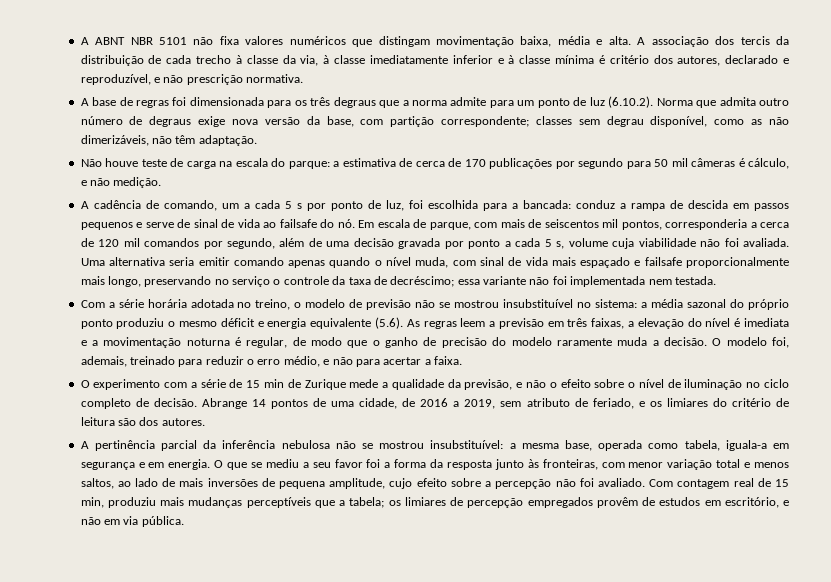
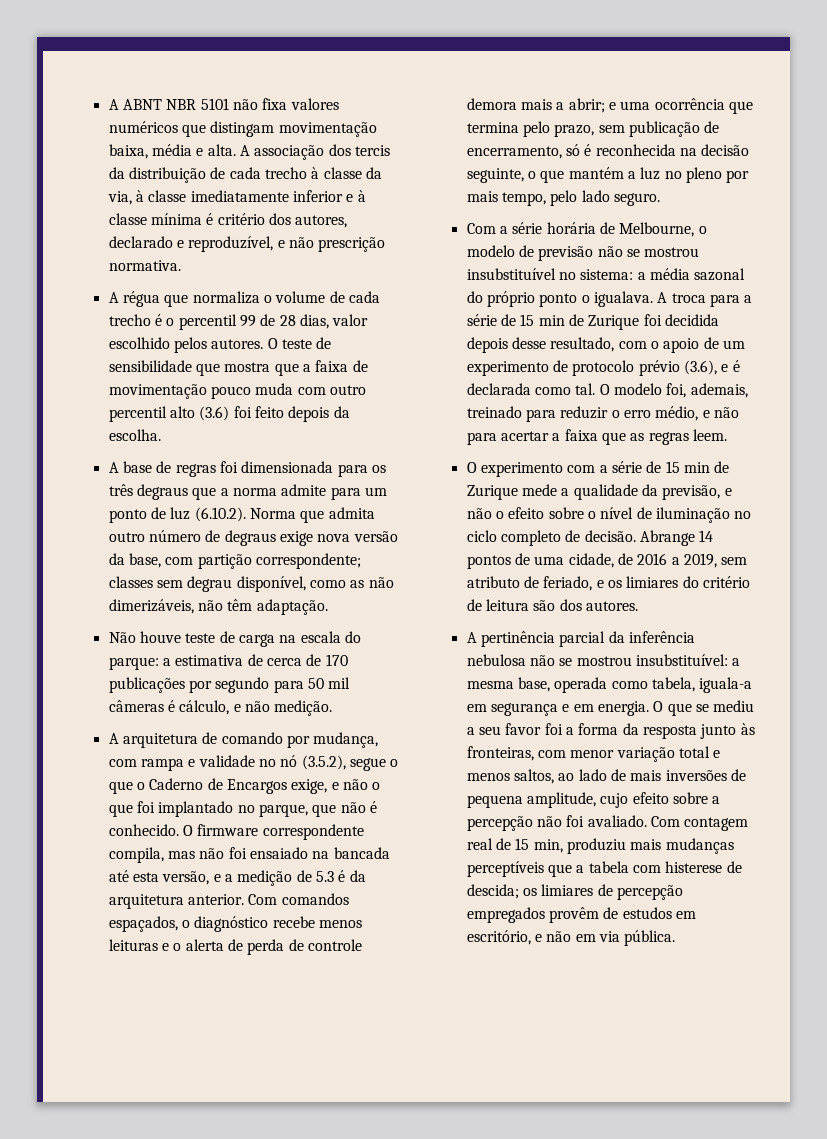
(304, 78) none -> [108,291,380,307] [108,314,369,330] [108,337,332,353] [108,360,368,376] [108,383,366,399] [108,406,350,422] [108,429,161,441] // A régua que normaliza o volume de cada trecho é o percentil 99 de 28 dias, valor escolhido pelos autores. O teste de sensibilidade que mostra que a faixa de movimentação pouco muda com outro percentil alto (3.6) foi feito depois da escolha.
[93,200,789,211] [80,219,789,230] [80,238,789,249] [80,257,789,268] [80,276,716,287] cadência de comando, um a cada 5 s por ponto de luz, foi escolhida para a bancada: conduz a rampa de descida em passos pequenos e serve de sinal de vida ao failsafe do nó. Em escala de parque, com mais de seiscentos mil pontos, corresponderia a cerca de 120 mil comandos por segundo, além de uma decisão gravada por ponto a cada 5 s, volume cuja viabilidade não foi avaliada. Uma alternativa seria emitir comando apenas quando o nível muda, com sinal de vida mais espaçado e failsafe proporcionalmente mais longo, preservando no serviço o controle da taxa de decréscimo; essa variante não foi implementada nem testada. -> [122,732,379,748] [108,755,399,771] [108,778,381,794] [108,801,377,817] [108,824,364,840] [108,847,390,863] [108,870,366,886] [108,893,349,909] [108,916,362,932] [108,939,362,955] [466,98,753,114] [466,121,720,137] [466,144,750,159] [466,167,750,183] [466,190,660,206] arquitetura de comando por mudança, com rampa e validade no nó (3.5.2), segue o que o Caderno de Encargos exige, e não o que foi implantado no parque, que não é conhecido. O firmware correspondente compila, mas não foi ensaiado na bancada até esta versão, e a medição de 5.3 é da arquitetura anterior. Com comandos espaçados, o diagnóstico recebe menos leituras e o alerta de perda de controle demora mais a abrir; e uma ocorrência que termina pelo prazo, sem publicação de encerramento, só é reconhecida na decisão seguinte, o que mantém a luz no pleno por mais tempo, pelo lado seguro.
[190,299,291,310] adotada no treino, -> [599,222,695,237] de Melbourne,
[116,317,790,329] [80,337,707,348] produziu o mesmo déficit e energia equivalente (5.6). As regras leem a previsão em três faixas, a elevação do nível é imediata e a movimentação noturna é regular, de modo que o ganho de precisão do modelo raramente muda a decisão. -> [581,291,753,307] [466,314,719,330] [466,337,745,353] [466,360,740,376] [466,383,596,395] o igualava. A troca para a série de 15 min de Zurique foi decidida depois desse resultado, com o apoio de um experimento de protocolo prévio (3.6), e é declarada como tal.
[434,356,463,365] faixa. -> [564,429,727,445] faixa que as regras leem.
[349,497,385,508] tabela; -> [588,861,742,873] [466,884,519,899] tabela com histerese de descida;

